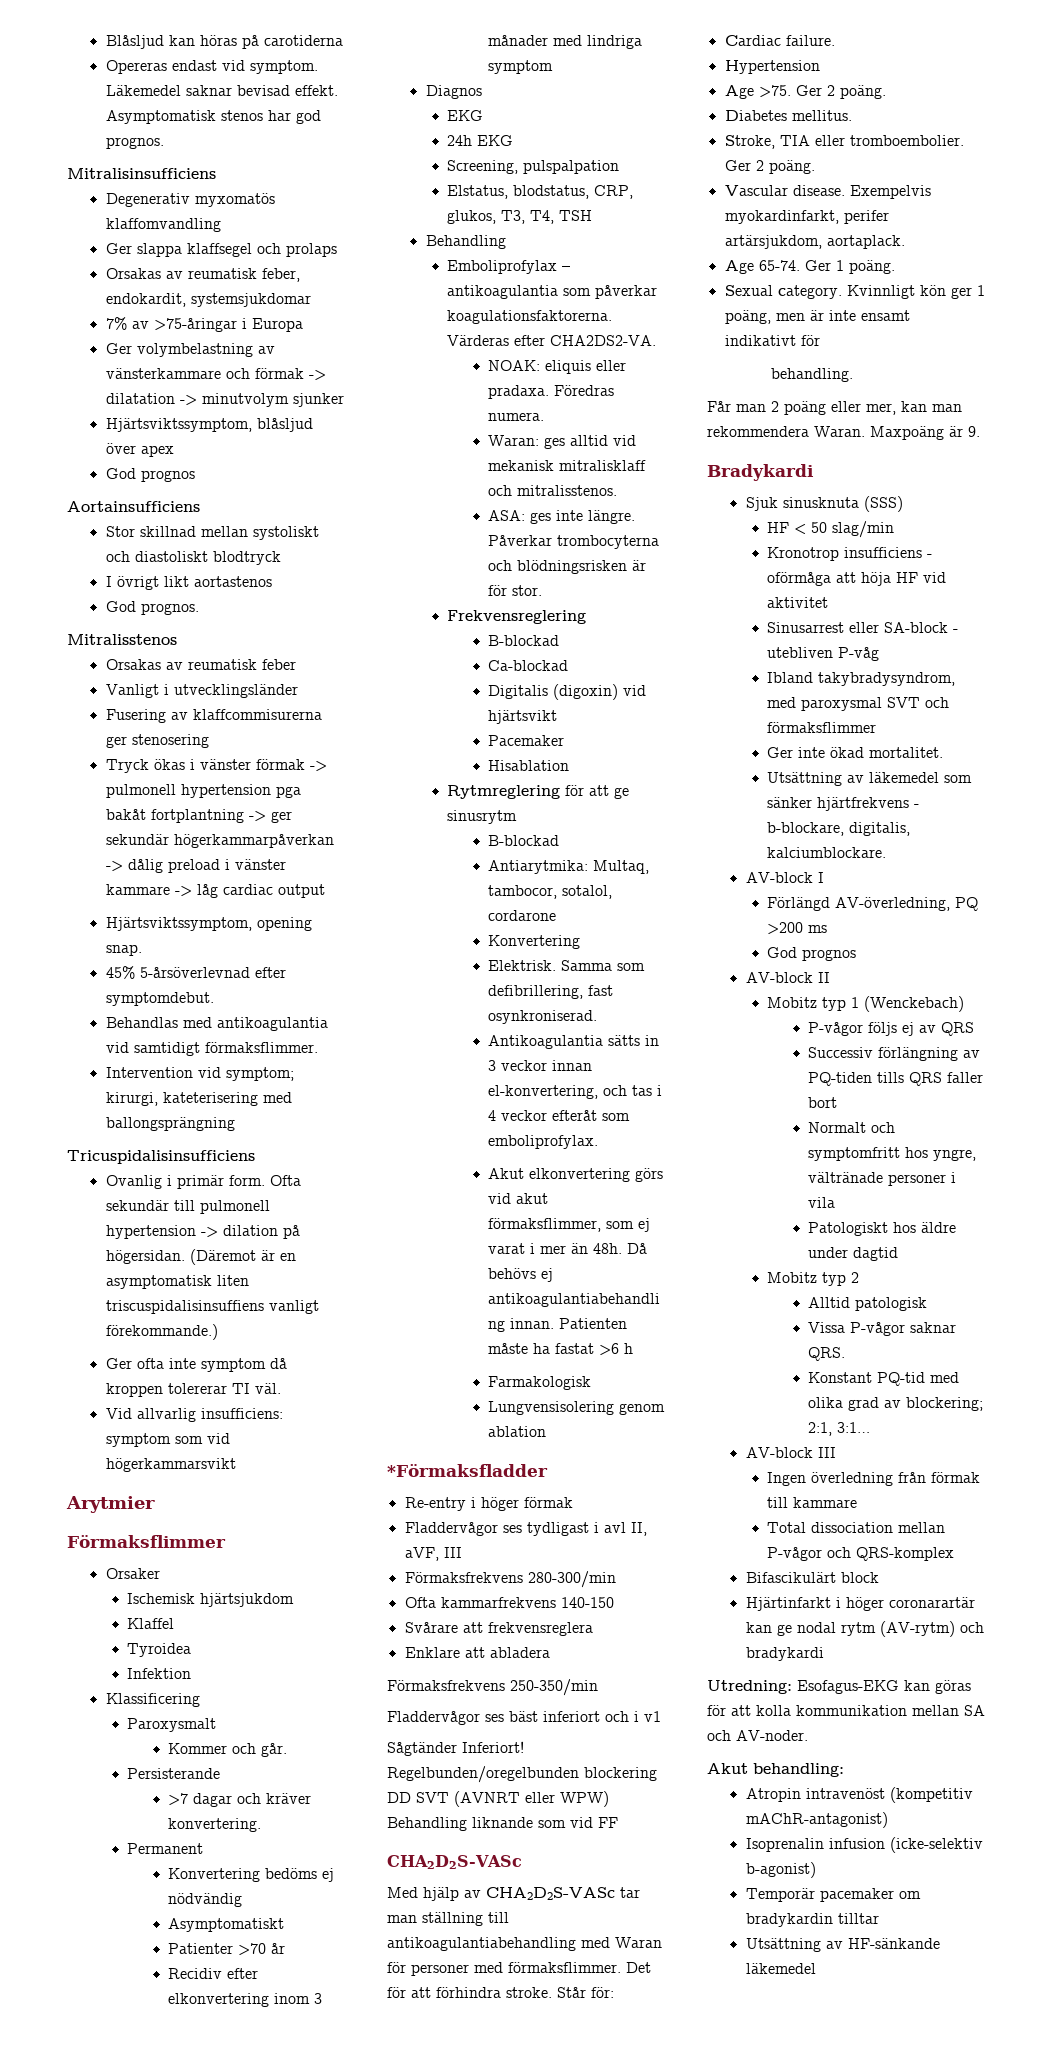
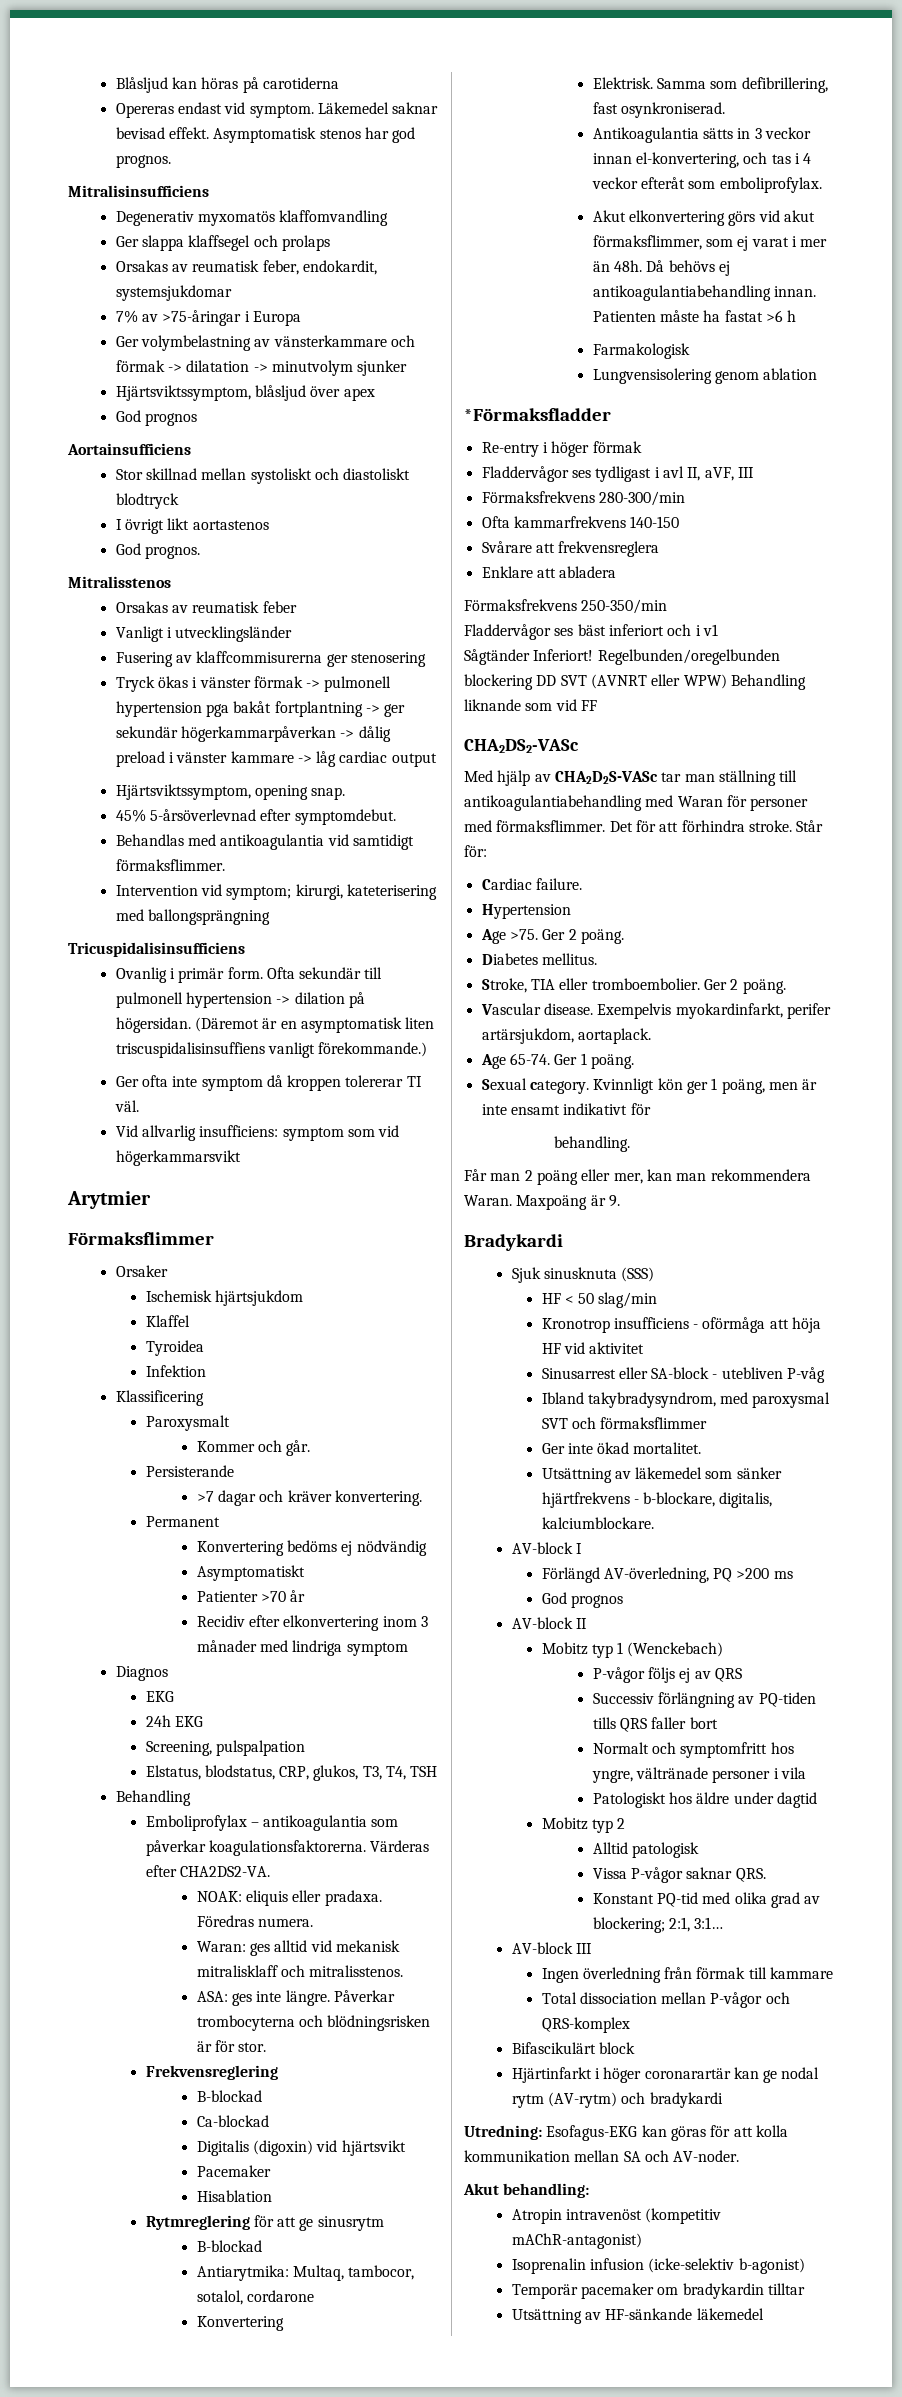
[387,1855,522,1869] CHA2D2S-VASc -> [464,739,579,753] CHA2DS2-VASc

